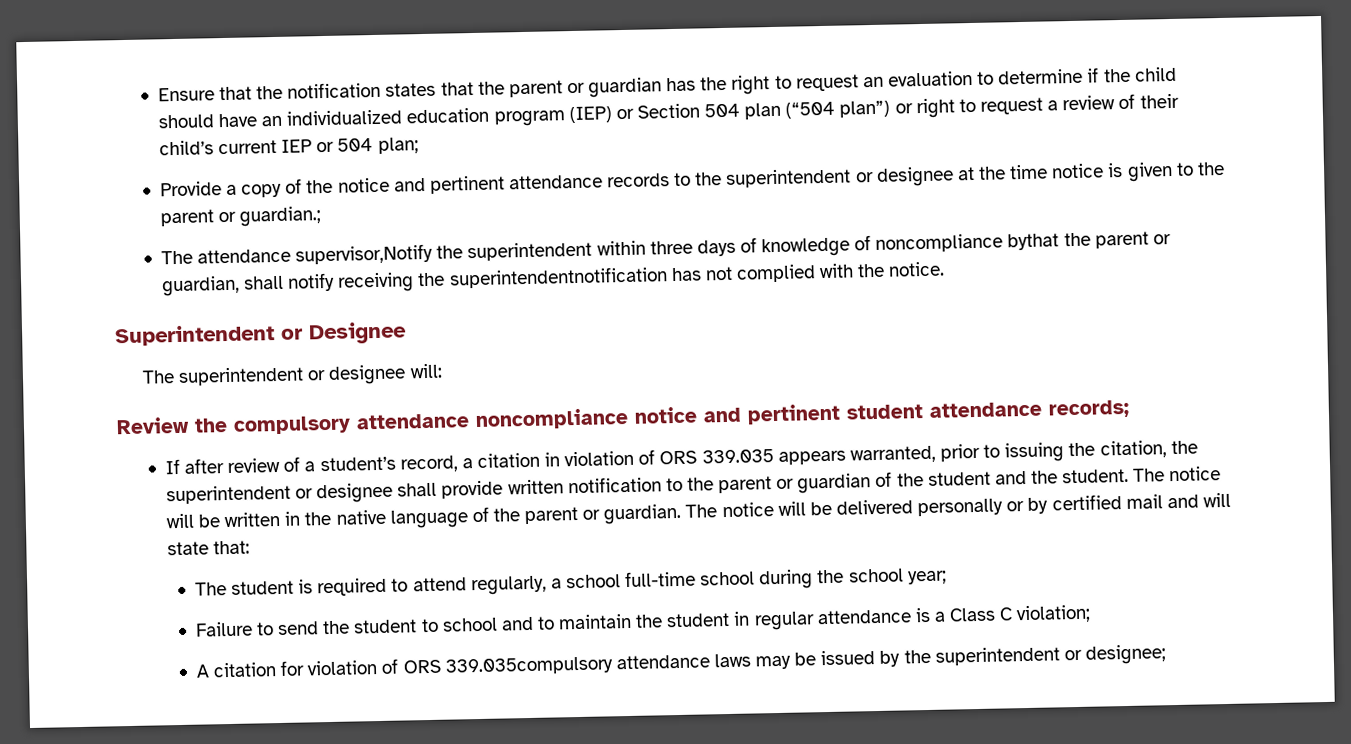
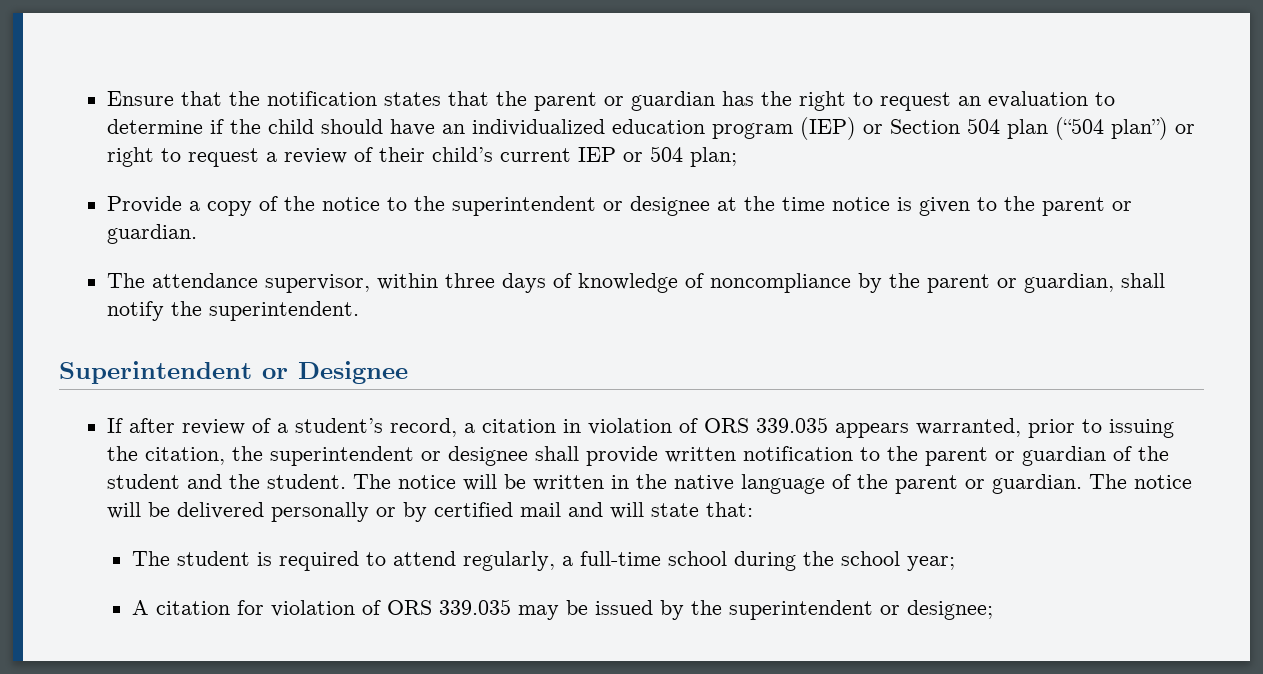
[393,173,671,194] and pertinent attendance records -> (381, 204) none
[239,206,322,227] guardian.; -> [107,224,198,244] guardian.
[295,241,593,265] supervisor,Notify the superintendent -> [265,274,371,293] supervisor,
[1007,233,1060,251] bythat -> [858,273,883,293] by
[337,261,946,293] [114,321,407,347] [142,363,443,386] [116,399,1129,435] receiving the superintendentnotification has not complied with the notice. // Superintendent or Designee // The superintendent or designee will: // Review the compulsory attendance noncompliance notice and pertinent student attendance records; -> [171,301,360,321] [59,361,408,384] the superintendent. // Superintendent or Designee
[565,574,621,589] school -> (574, 561) none
[194,604,1092,637] // Failure to send the student to school and to maintain the student in regular attendance is a Class C violation; -> (956, 563) none
[444,653,751,676] 339.035compulsory attendance laws -> [439,599,512,615] 339.035

